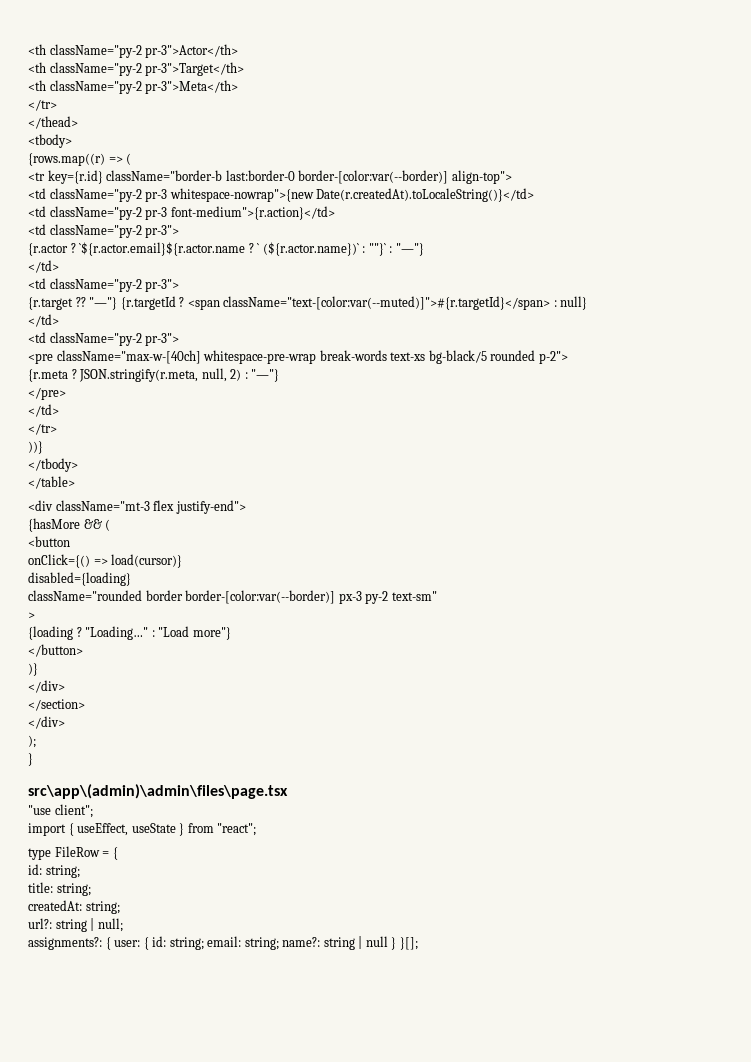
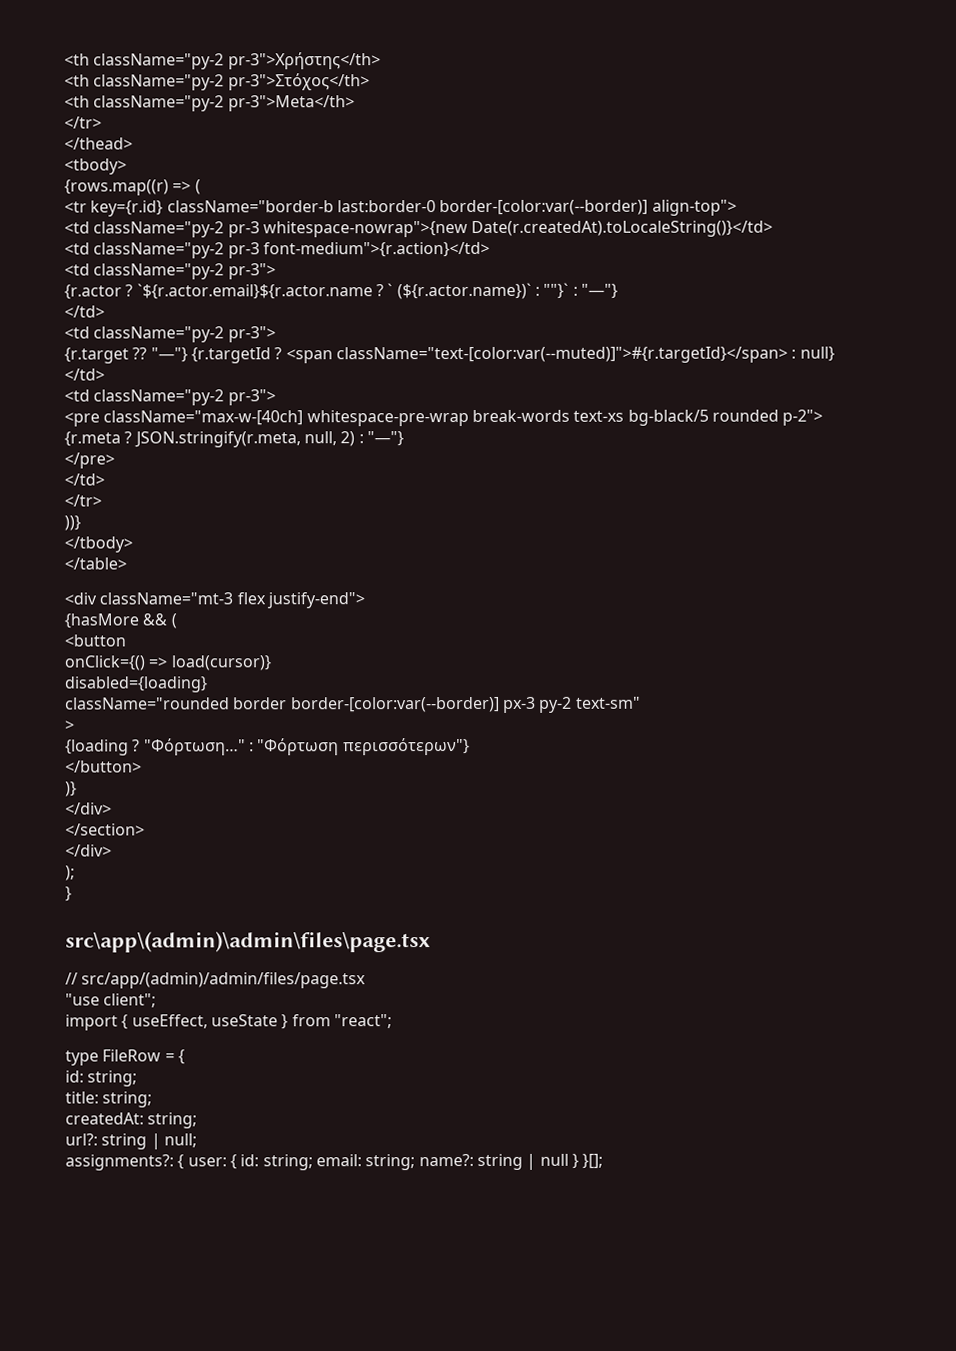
[28,44,239,58] [28,62,245,76] <th className="py-2 pr-3">Actor</th> // <th className="py-2 pr-3">Target</th> -> [64,52,381,70] [64,73,370,91] <th className="py-2 pr-3">Χρήστης</th> // <th className="py-2 pr-3">Στόχος</th>
[85,626,231,640] "Loading…" : "Load more"} -> [143,738,470,756] "Φόρτωση…" : "Φόρτωση περισσότερων"}
(288, 791) none -> [65,972,367,989] // // src/app/(admin)/admin/files/page.tsx

